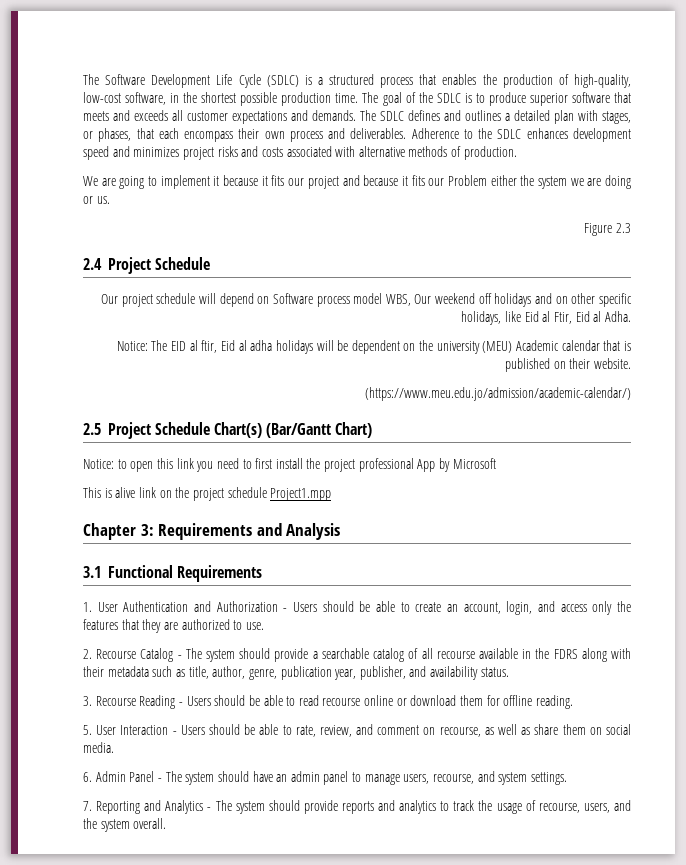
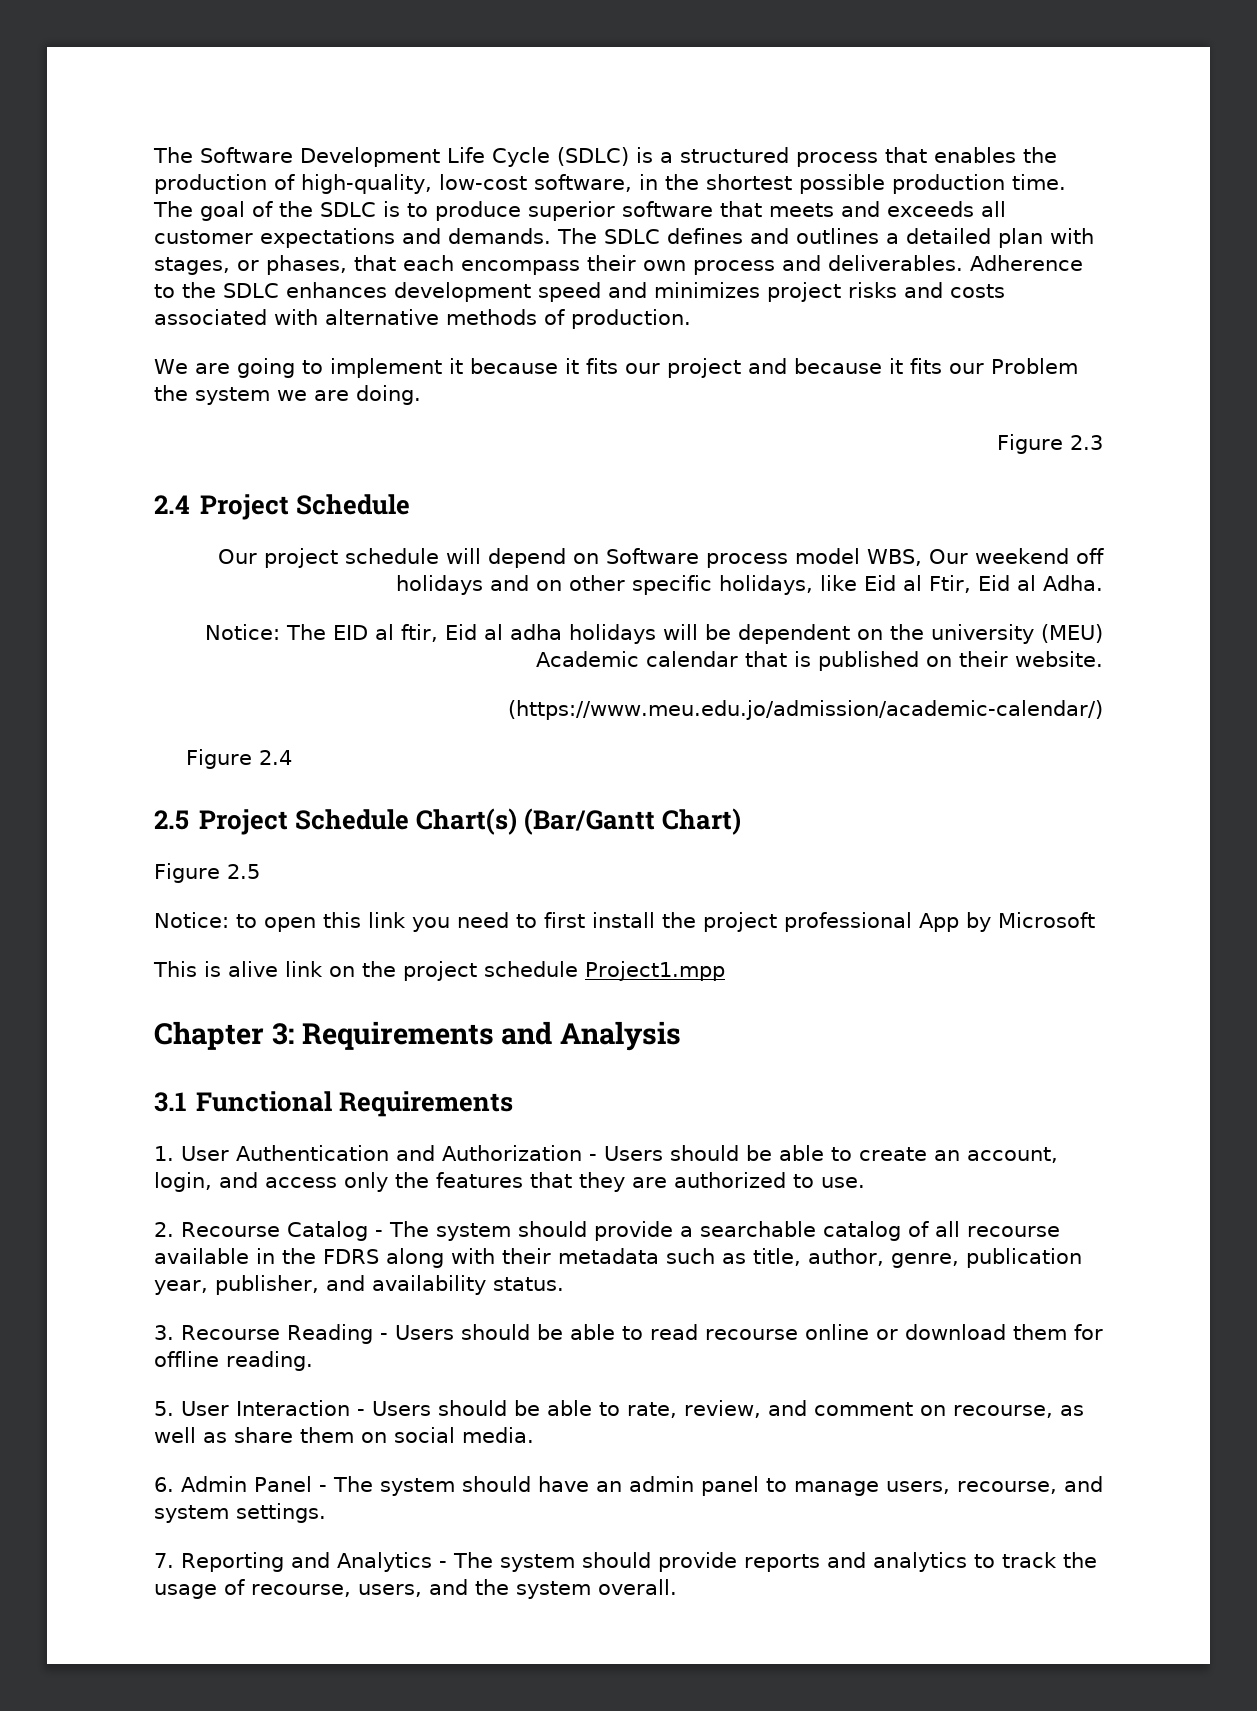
[490,175,517,186] either -> (1078, 366) none
[605,175,631,189] [83,196,110,204] doing or us. -> [356,385,421,405] doing.
(631, 394) none -> [186,749,293,769] // Figure 2.4
(373, 430) none -> [154,863,260,883] // Figure 2.5

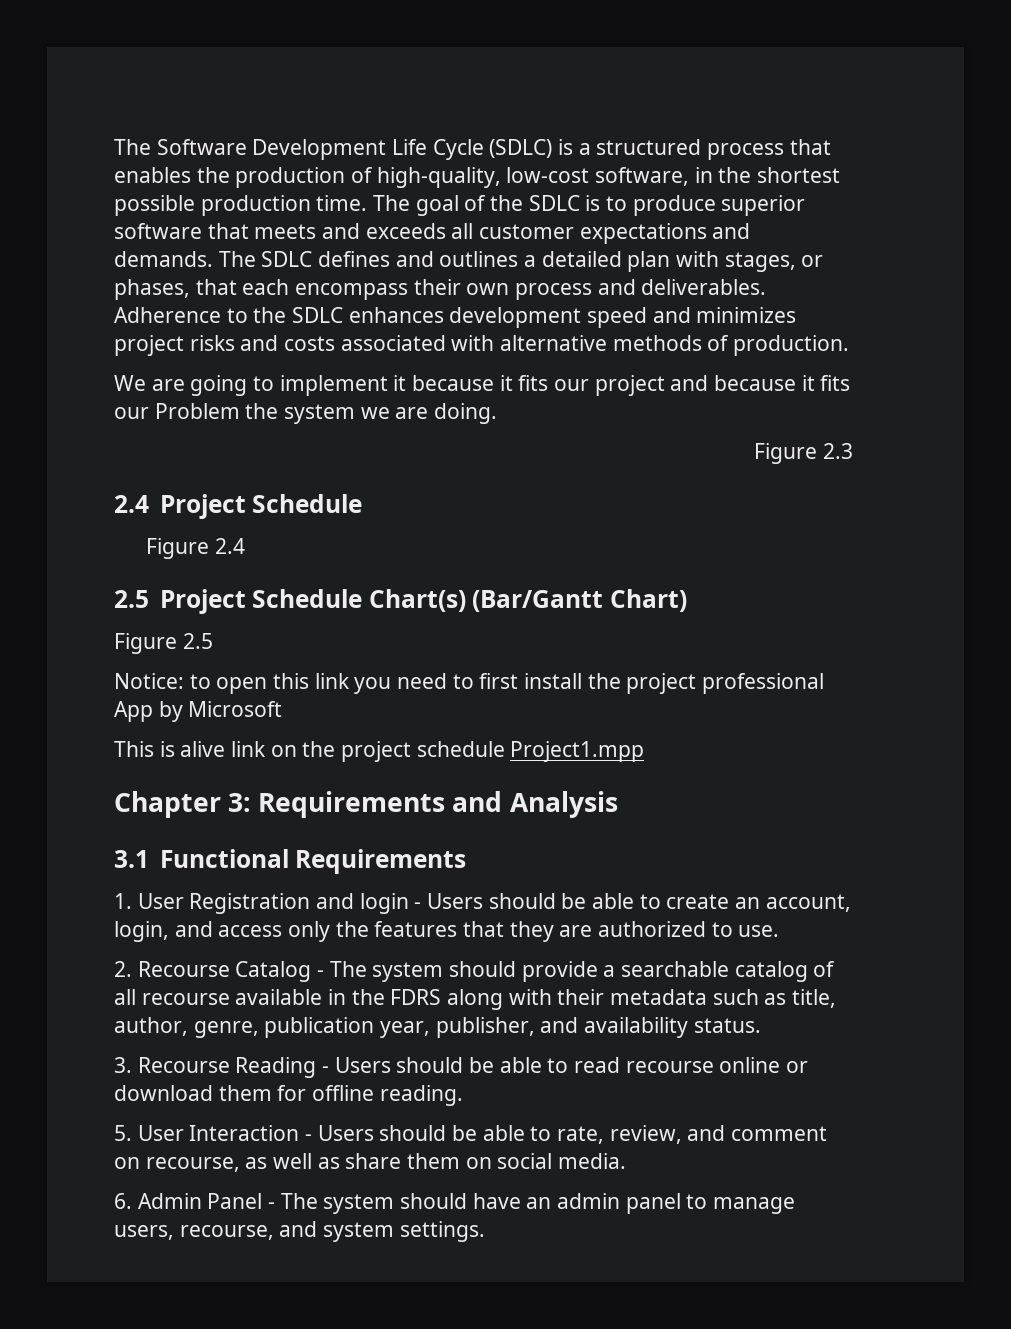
[218,548,1104,568] [396,575,1103,595] [205,624,1103,644] [536,651,1103,671] [508,700,1104,720] // Our project schedule will depend on Software process model WBS, Our weekend off holidays and on other specific holidays, like Eid al Ftir, Eid al Adha. // Notice: The EID al ftir, Eid al adha holidays will be dependent on the university (MEU) Academic calendar that is published on their website. // (https://www.meu.edu.jo/admission/academic-calendar/) -> (363, 503) none
[236,1145,582,1161] Authentication and Authorization -> [189,893,409,914] Registration and login
[154,1552,1097,1572] [154,1579,677,1599] // 7. Reporting and Analytics - The system should provide reports and analytics to track the usage of recourse, users, and the system overall. -> (485, 1231) none

